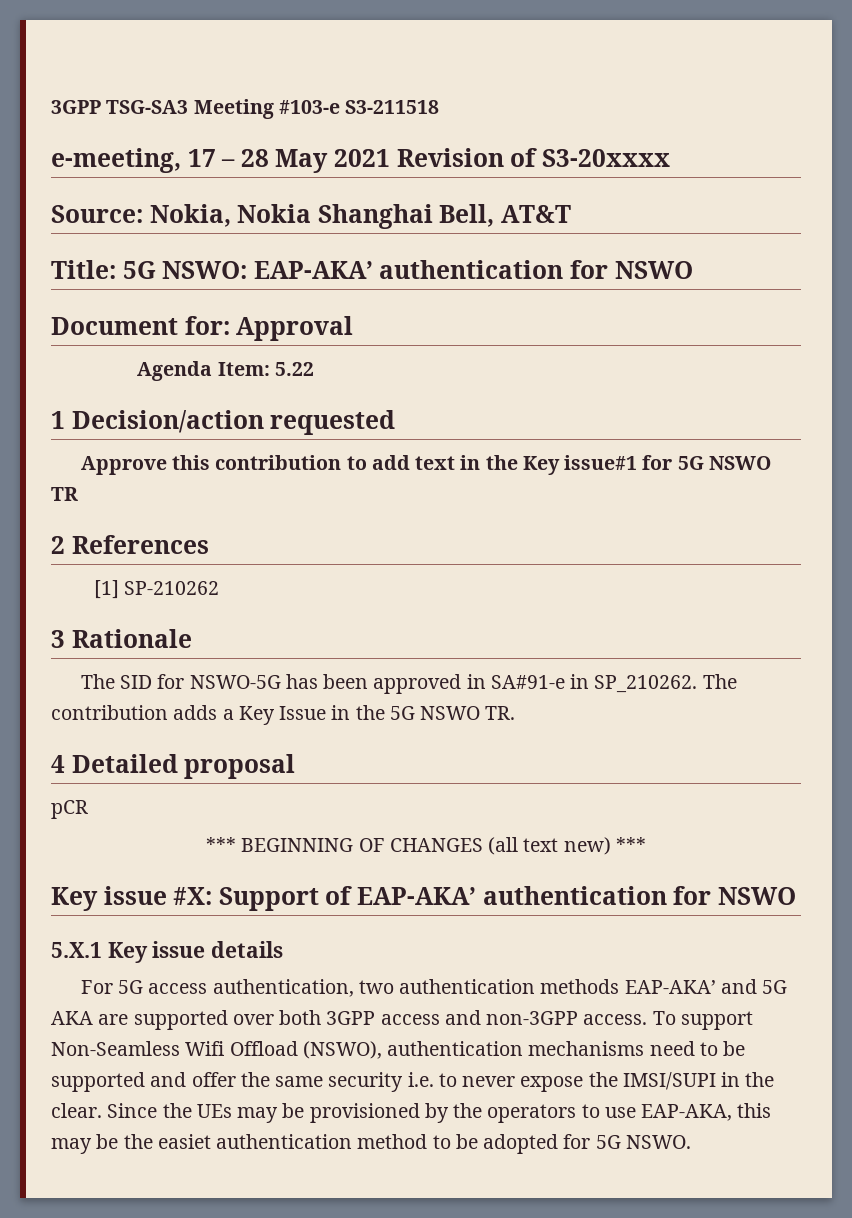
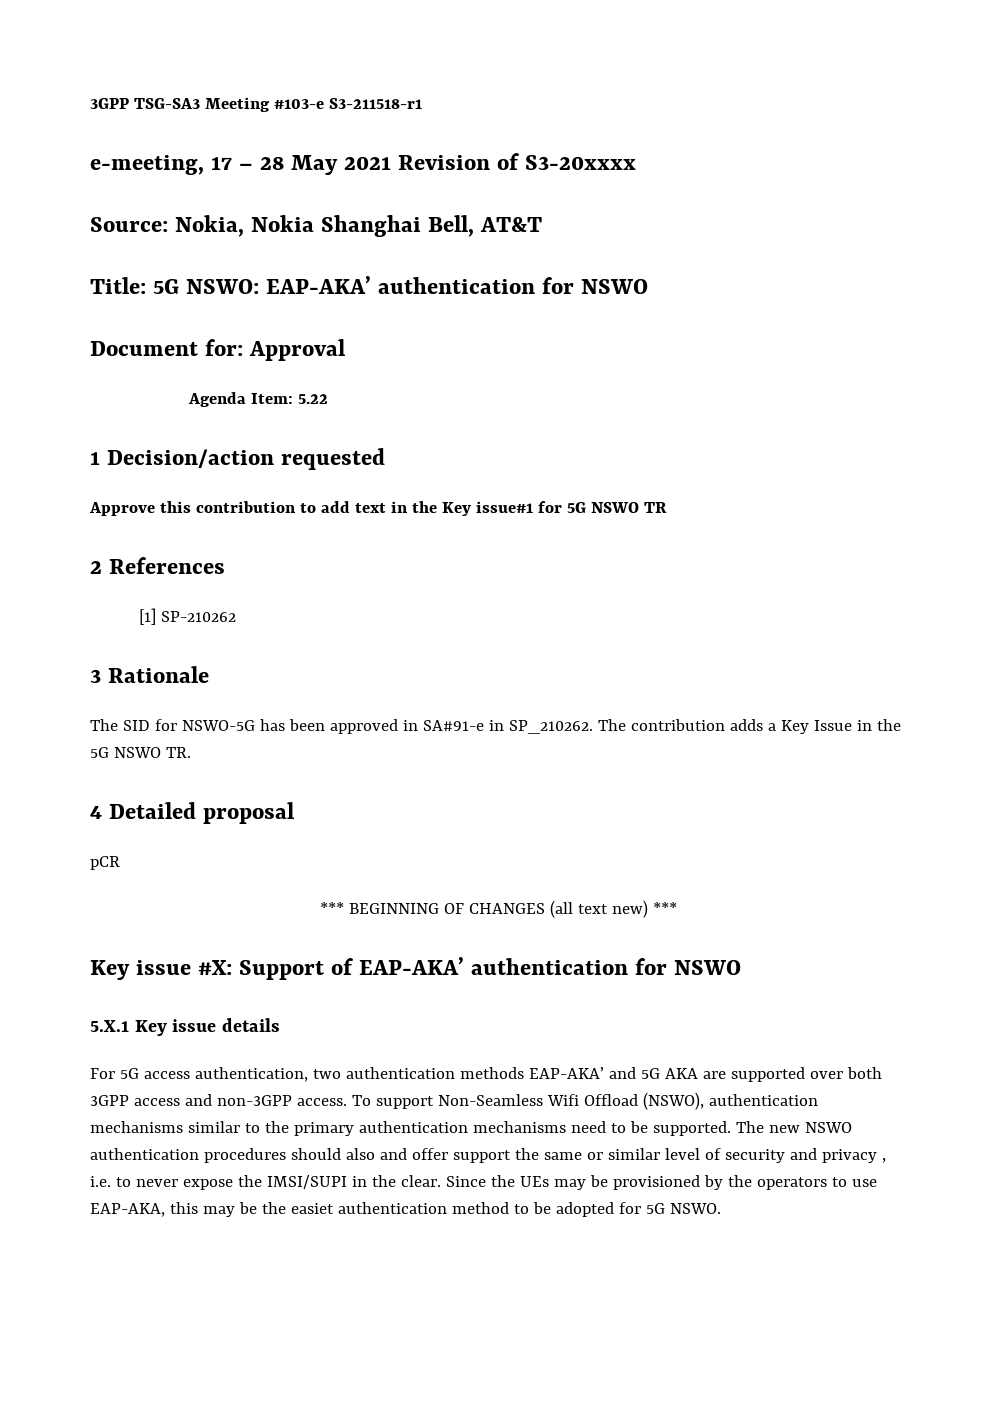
[345,100,440,114] S3-211518 -> [328,98,422,109] S3-211518-r1
[649,1041,746,1056] [51,1072,145,1092] need to be supported -> [187,1121,852,1136] [90,1148,375,1163] similar to the primary authentication mechanisms need to be supported. The new NSWO authentication procedures should also
(236, 1079) none -> [452,1150,511,1163] support
[328,1072,404,1092] security -> [586,1148,886,1163] or similar level of security and privacy ,

